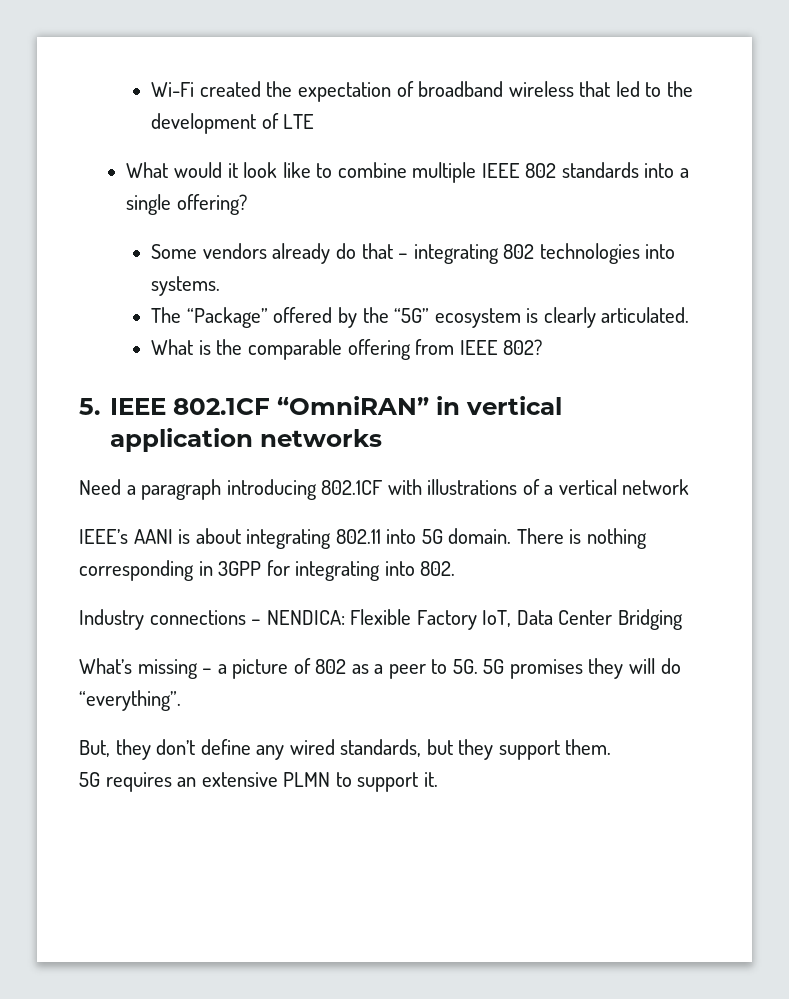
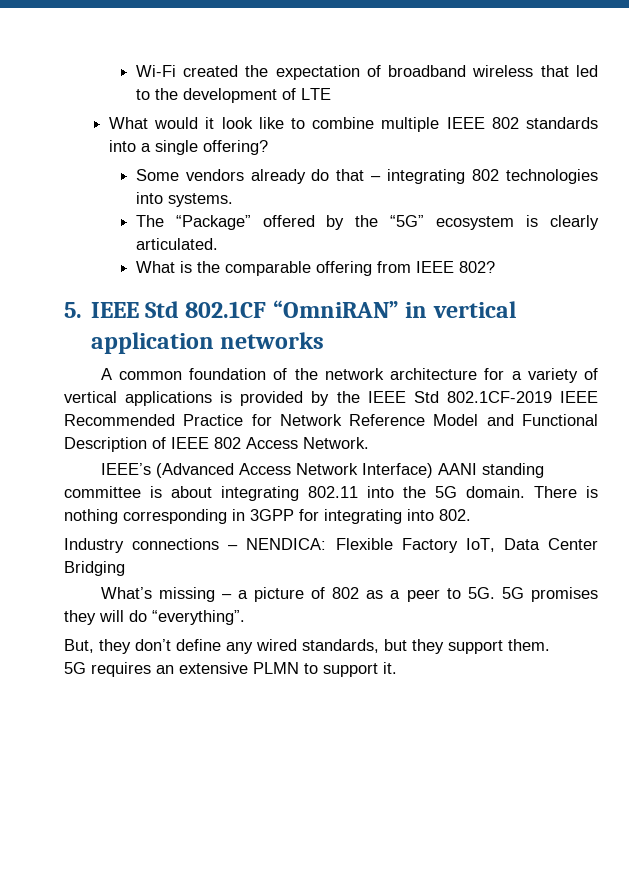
(167, 406) none -> [145,301,180,318] Std
[79,479,690,500] [79,529,173,544] Need a paragraph introducing 802.1CF with illustrations of a vertical network // IEEE’s AANI -> [100,368,598,383] [64,391,598,406] [64,414,598,426] [64,437,369,452] [100,463,544,478] [64,486,141,498] A common foundation of the network architecture for a variety of vertical applications is provided by the IEEE Std 802.1CF-2019 IEEE Recommended Practice for Network Reference Model and Functional Description of IEEE 802 Access Network. // IEEE’s (Advanced Access Network Interface) AANI standing committee
(417, 536) none -> [403,486,426,498] the

